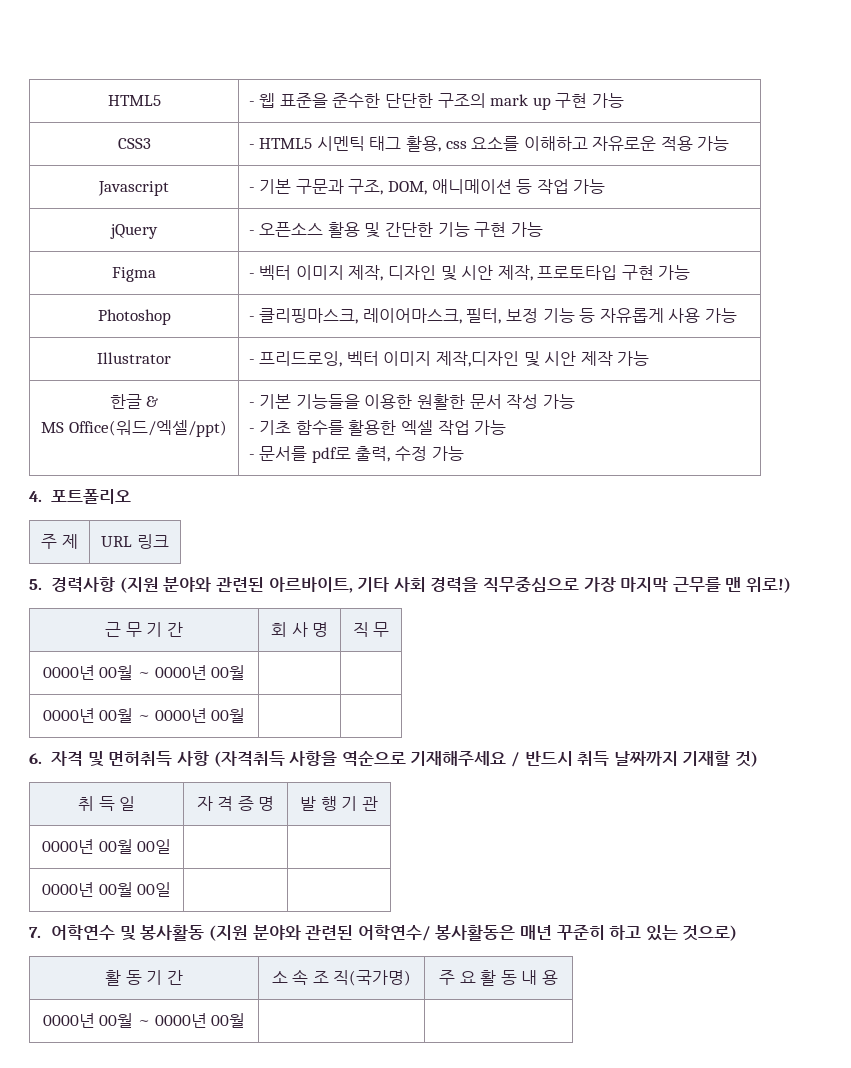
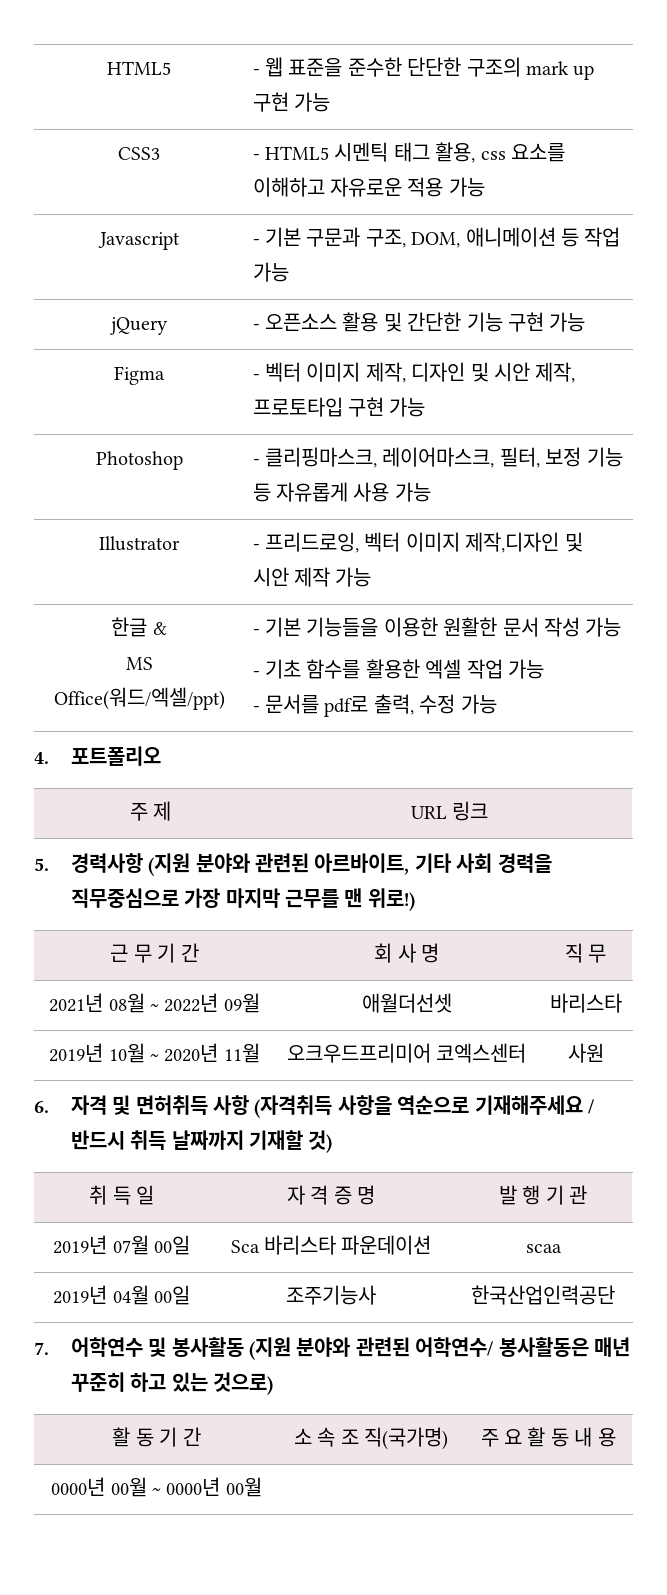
[42,665,246,680] [42,708,246,723] 0000년 00월 ~ 0000년 00월 | | // 0000년 00월 ~ 0000년 00월 | | -> [49,993,260,1013] [361,993,452,1013] [549,993,622,1013] [49,1043,260,1063] [286,1043,527,1063] [567,1043,604,1063] 2021년 08월 ~ 2022년 09월 | 애월더선셋 | 바리스타 // 2019년 10월 ~ 2020년 11월 | 오크우드프리미어 코엑스센터 | 사원
[41,839,172,854] [41,882,172,897] 0000년 00월 00일 | | // 0000년 00월 00일 | | -> [53,1235,190,1255] [230,1235,432,1255] [525,1244,562,1253] [53,1285,190,1305] [286,1285,376,1305] [471,1285,615,1305] 2019년 07월 00일 | Sca 바리스타 파운데이션 | scaa // 2019년 04월 00일 | 조주기능사 | 한국산업인력공단

